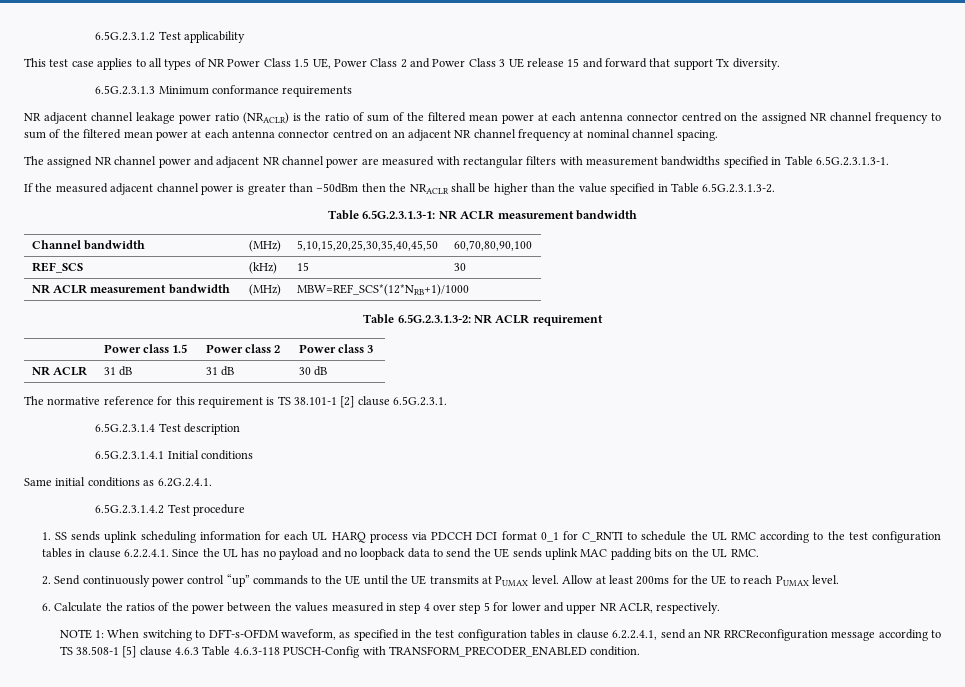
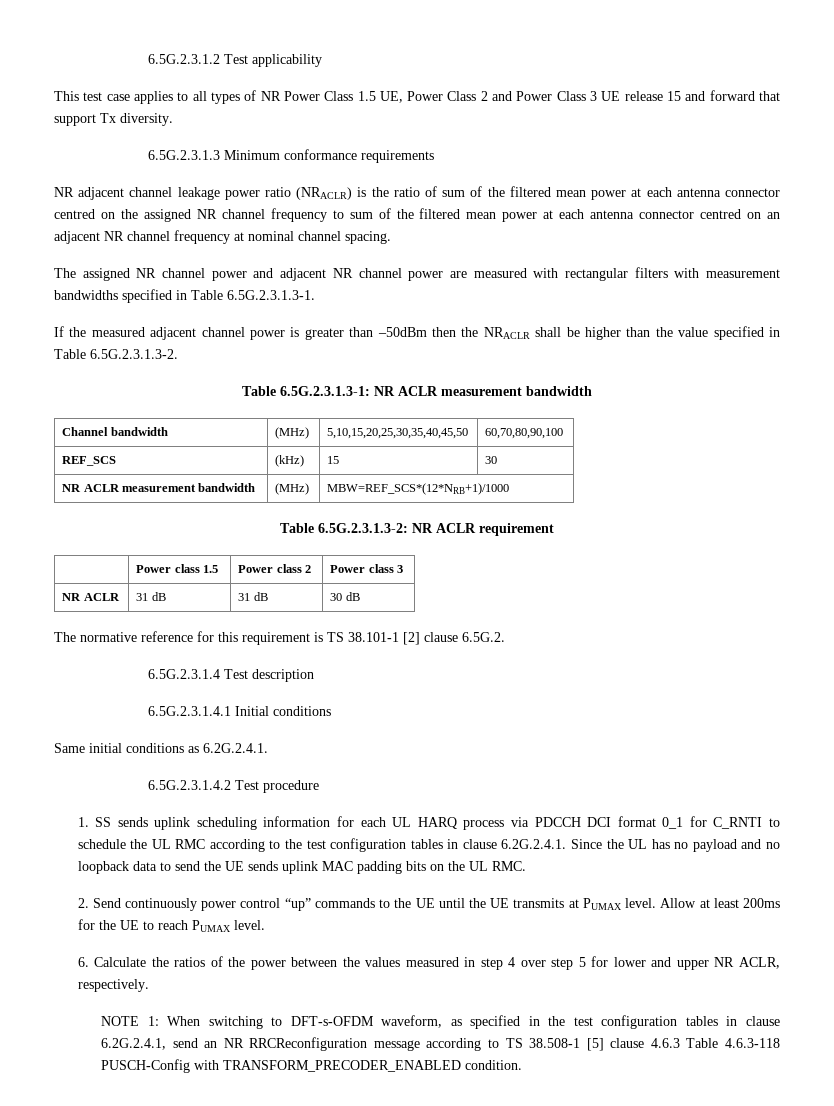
[393,396,448,406] 6.5G.2.3.1. -> [462,632,505,642] 6.5G.2.
[123,549,169,558] 6.2.2.4.1. -> [501,839,567,849] 6.2G.2.4.1.
[612,630,658,640] 6.2.2.4.1, -> [101,1038,167,1050] 6.2G.2.4.1,

